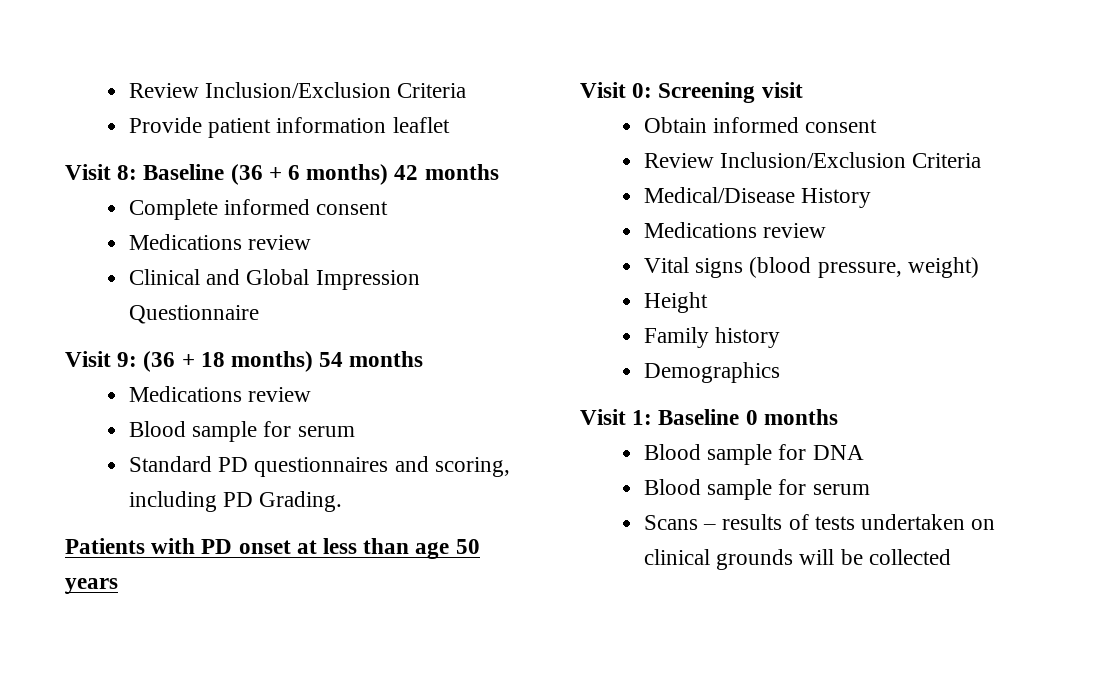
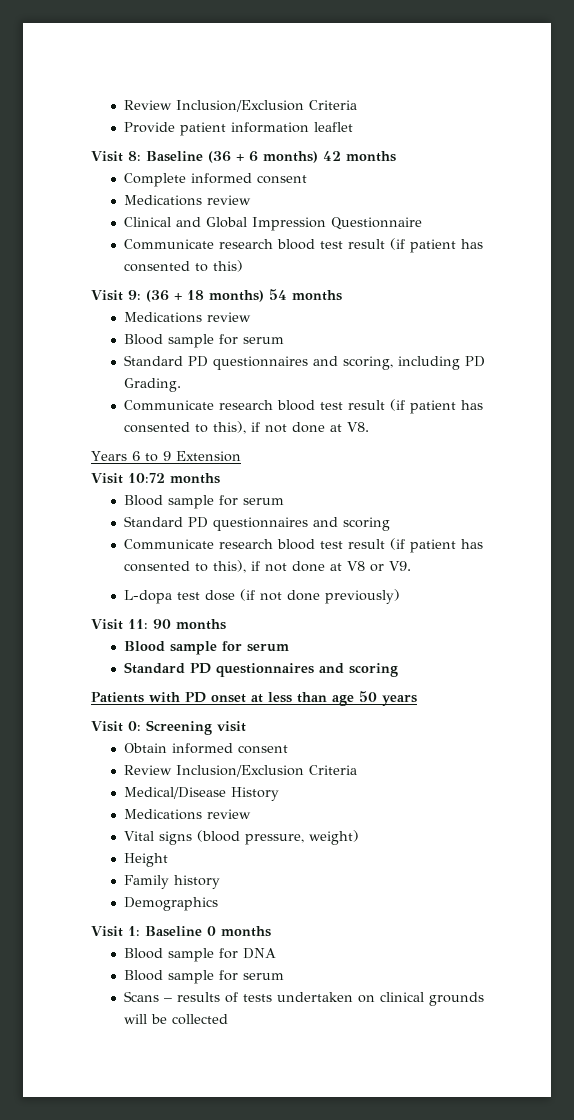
(259, 314) none -> [123,238,483,253] [123,260,243,272] // Communicate research blood test result (if patient has consented to this)
(343, 501) none -> [123,399,483,414] [123,421,369,434] [91,451,241,462] [91,473,220,484] [123,495,284,509] [123,516,390,531] [123,538,483,553] [123,560,411,573] [123,589,400,604] [91,619,226,630] [123,641,289,655] [123,662,398,677] // Communicate research blood test result (if patient has consented to this), if not done at V8. // Years 6 to 9 Extension // Visit 10:72 months // Blood sample for serum // Standard PD questionnaires and scoring // Communicate research blood test result (if patient has consented to this), if not done at V8 or V9. // L-dopa test dose (if not done previously) // Visit 11: 90 months // Blood sample for serum // Standard PD questionnaires and scoring

